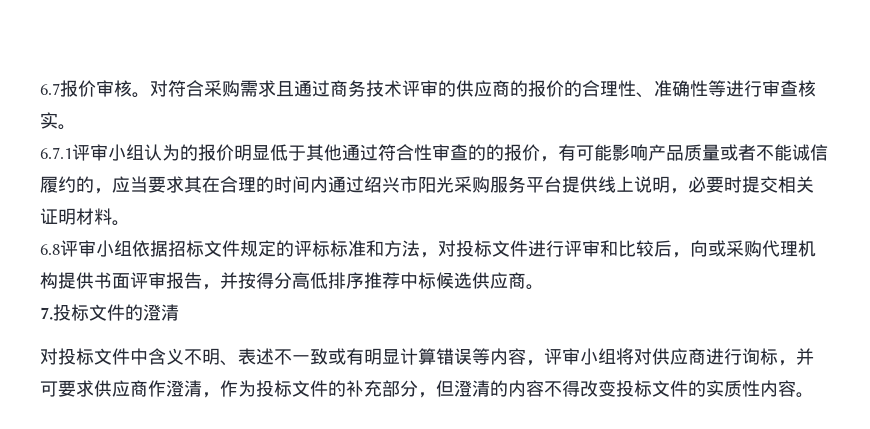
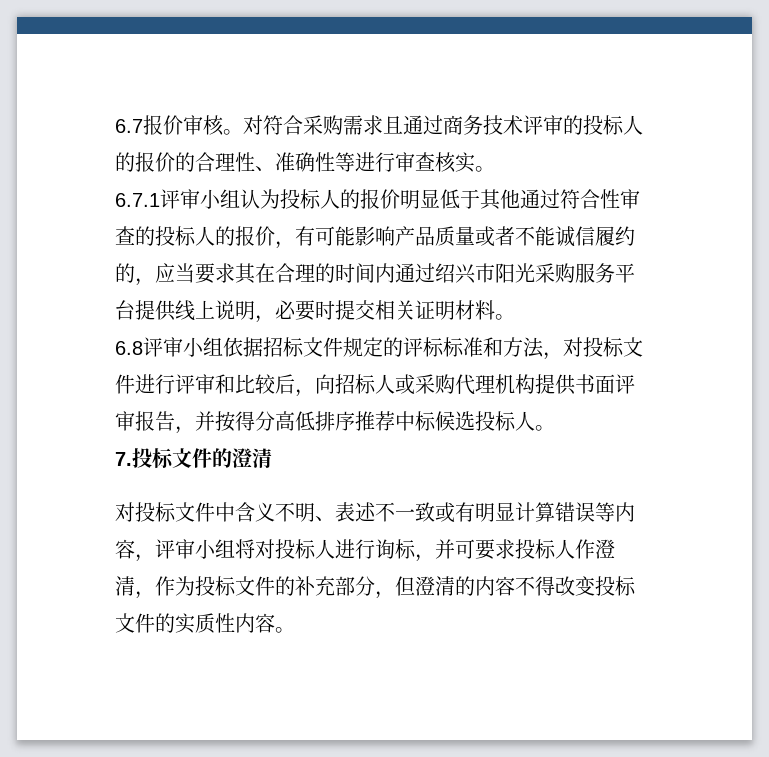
[456,80,510,97] 供应商 -> [583,115,643,135] 投标人
(180, 152) none -> [280,189,340,209] 投标人
(486, 152) none -> [155,226,215,246] 投标人
(708, 248) none -> [335,374,395,394] 招标人
[472,272,526,289] 供应商 -> [475,411,535,431] 投标人
[652,348,706,365] 供应商 -> [275,539,335,559] 投标人
[94,380,148,397] 供应商 -> [515,539,575,559] 投标人

